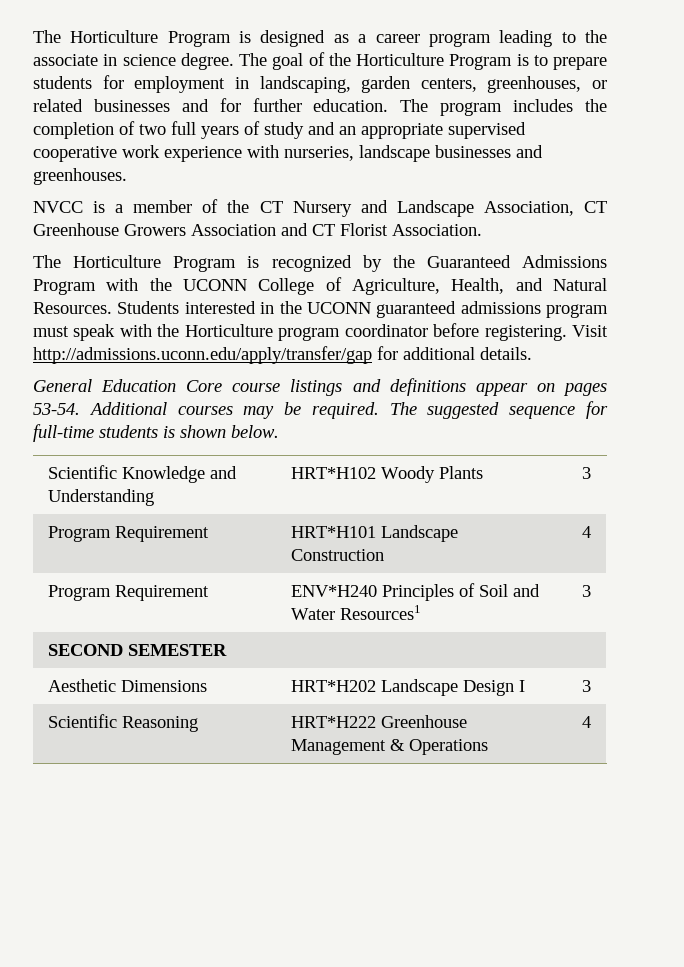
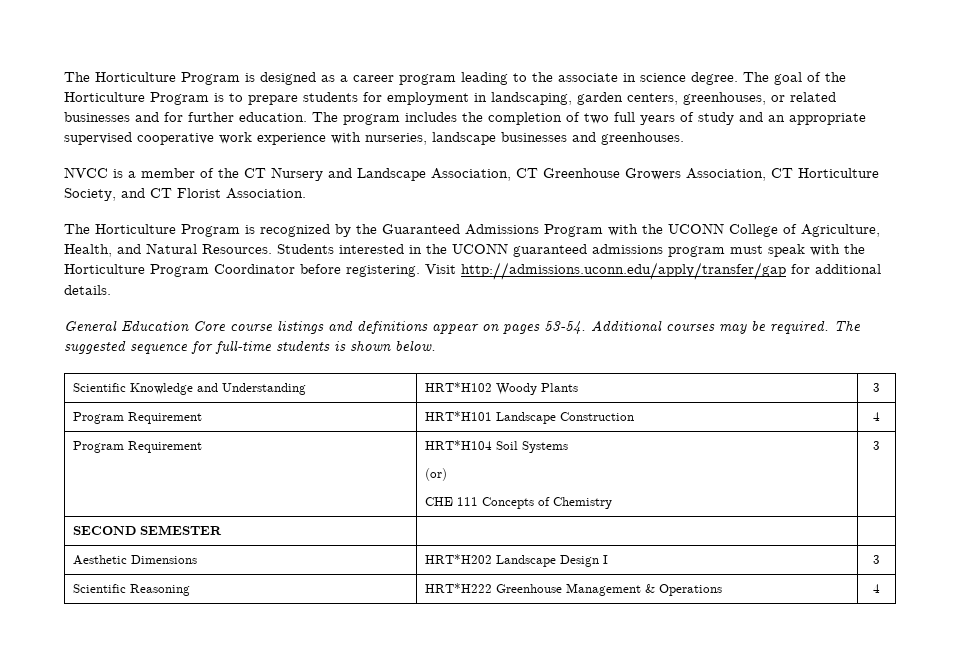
[191,224,276,236] Association -> [686,168,879,181] [64,188,116,201] Association, CT Horticulture Society,
[278,324,428,341] program coordinator -> [150,264,295,277] Program Coordinator
[290,583,540,601] [290,605,421,620] ENV*H240 Principles of Soil and Water Resources1 -> [425,440,569,453] [425,468,448,481] [425,497,613,509] HRT*H104 Soil Systems // (or) // CHE 111 Concepts of Chemistry

